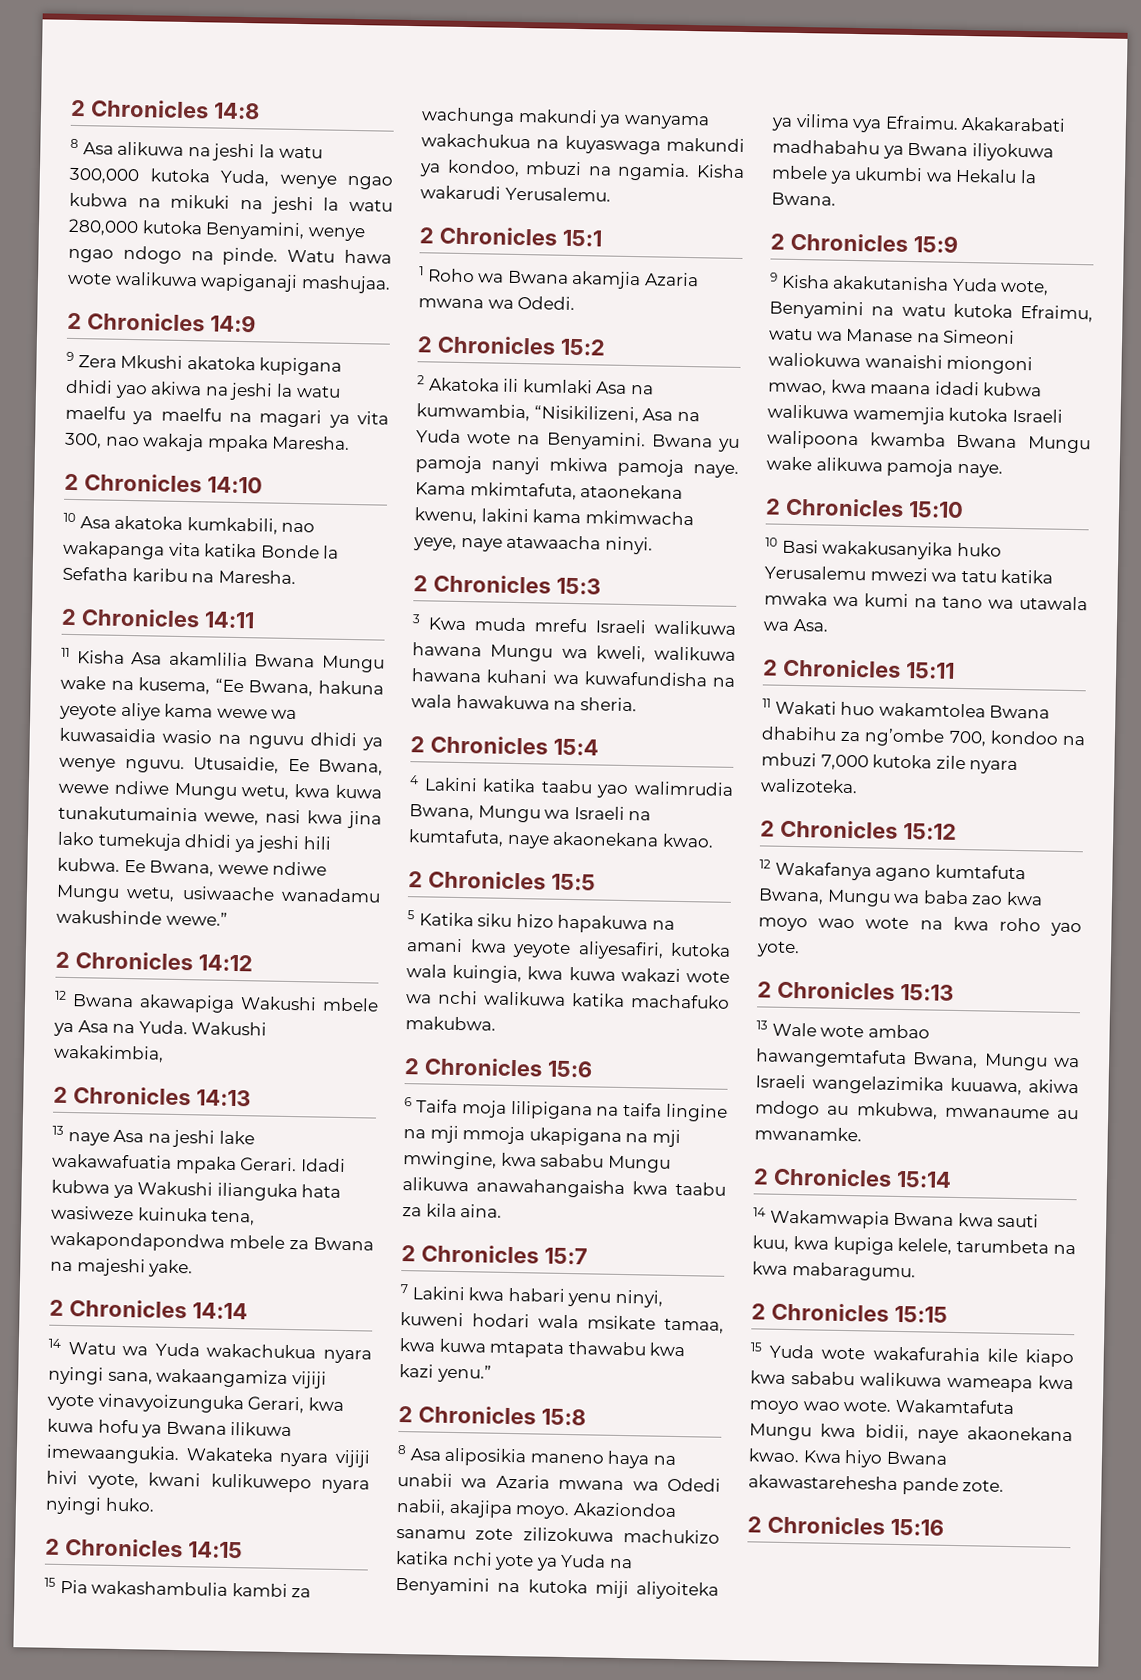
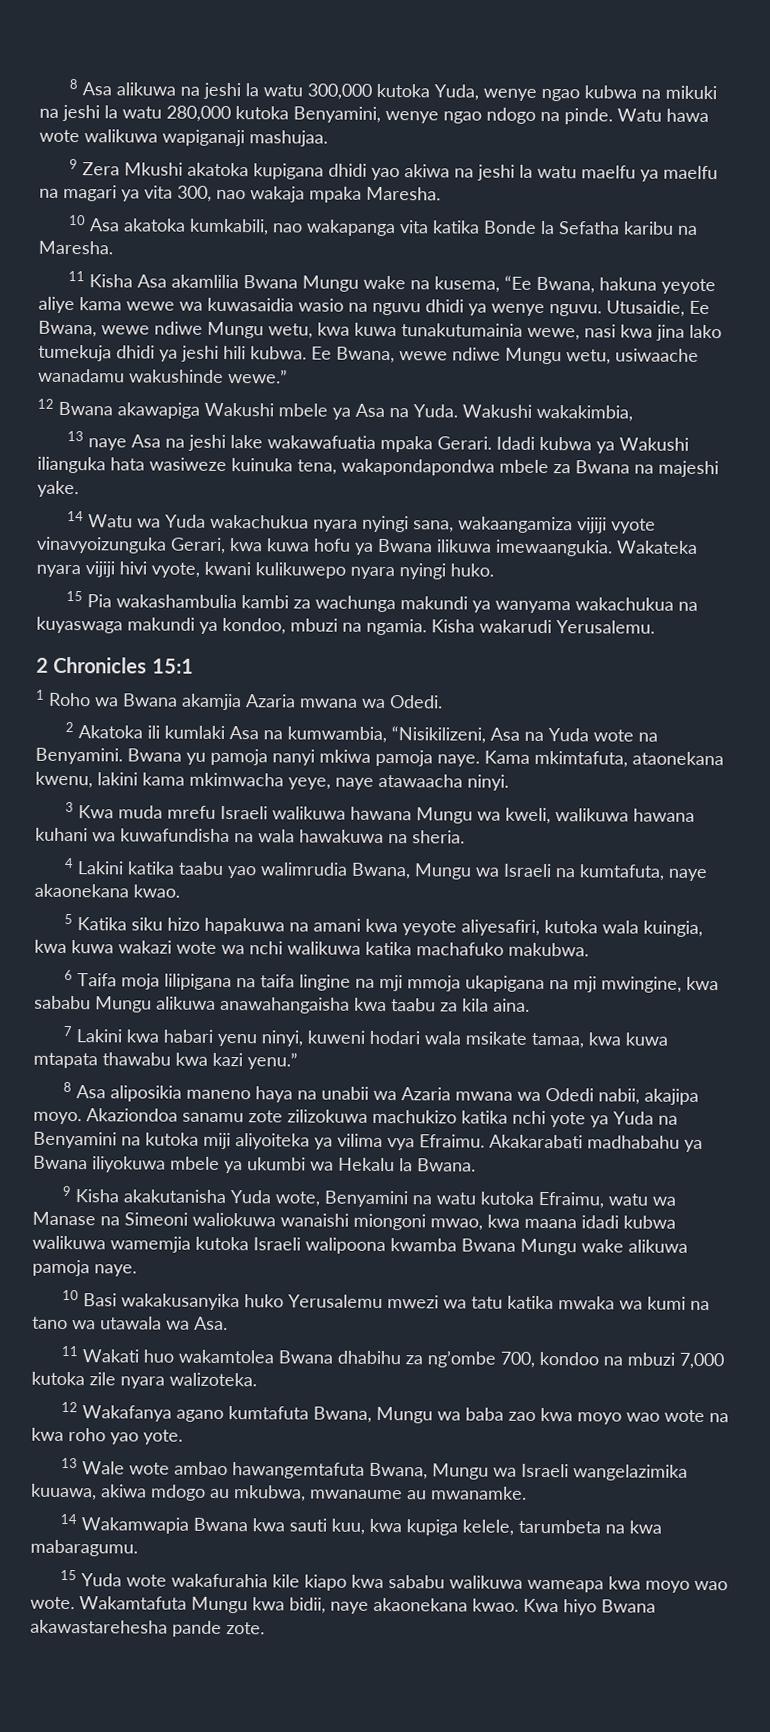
[70,99,260,120] 2 Chronicles 14:8 // -> (68, 84) none
[67,312,256,333] // 2 Chronicles 14:9 -> (328, 138) none
[64,473,263,494] // 2 Chronicles 14:10 -> (441, 193) none
[61,608,255,629] // 2 Chronicles 14:11 -> (113, 247) none
[55,951,253,972] // 2 Chronicles 14:12 -> (288, 376) none
[53,1086,251,1107] // 2 Chronicles 14:13 -> (633, 413) none
[49,1299,248,1320] // 2 Chronicles 14:14 -> (79, 489) none
[45,1538,243,1559] // 2 Chronicles 14:15 -> (494, 570) none
[417,335,606,356] // 2 Chronicles 15:2 -> (443, 702) none
[413,574,601,595] // 2 Chronicles 15:3 -> (509, 782) none
[410,735,599,756] // 2 Chronicles 15:4 -> (465, 837) none
[408,870,596,891] // 2 Chronicles 15:5 -> (180, 891) none
[404,1057,593,1078] // 2 Chronicles 15:6 -> (589, 949) none
[401,1244,588,1265] // 2 Chronicles 15:7 -> (530, 1005) none
[398,1405,586,1426] // 2 Chronicles 15:8 -> (298, 1061) none
[770,232,958,253] // 2 Chronicles 15:9 -> (476, 1165) none
[765,497,964,519] // 2 Chronicles 15:10 -> (137, 1270) none
[762,658,955,679] // 2 Chronicles 15:11 -> (228, 1323) none
[760,819,957,840] // 2 Chronicles 15:12 -> (257, 1379) none
[757,980,954,1001] // 2 Chronicles 15:13 -> (183, 1437) none
[753,1167,952,1188] // 2 Chronicles 15:14 -> (527, 1493) none
[751,1302,948,1323] // 2 Chronicles 15:15 -> (138, 1548) none
[747,1515,944,1536] // 2 Chronicles 15:16 -> (265, 1628) none

